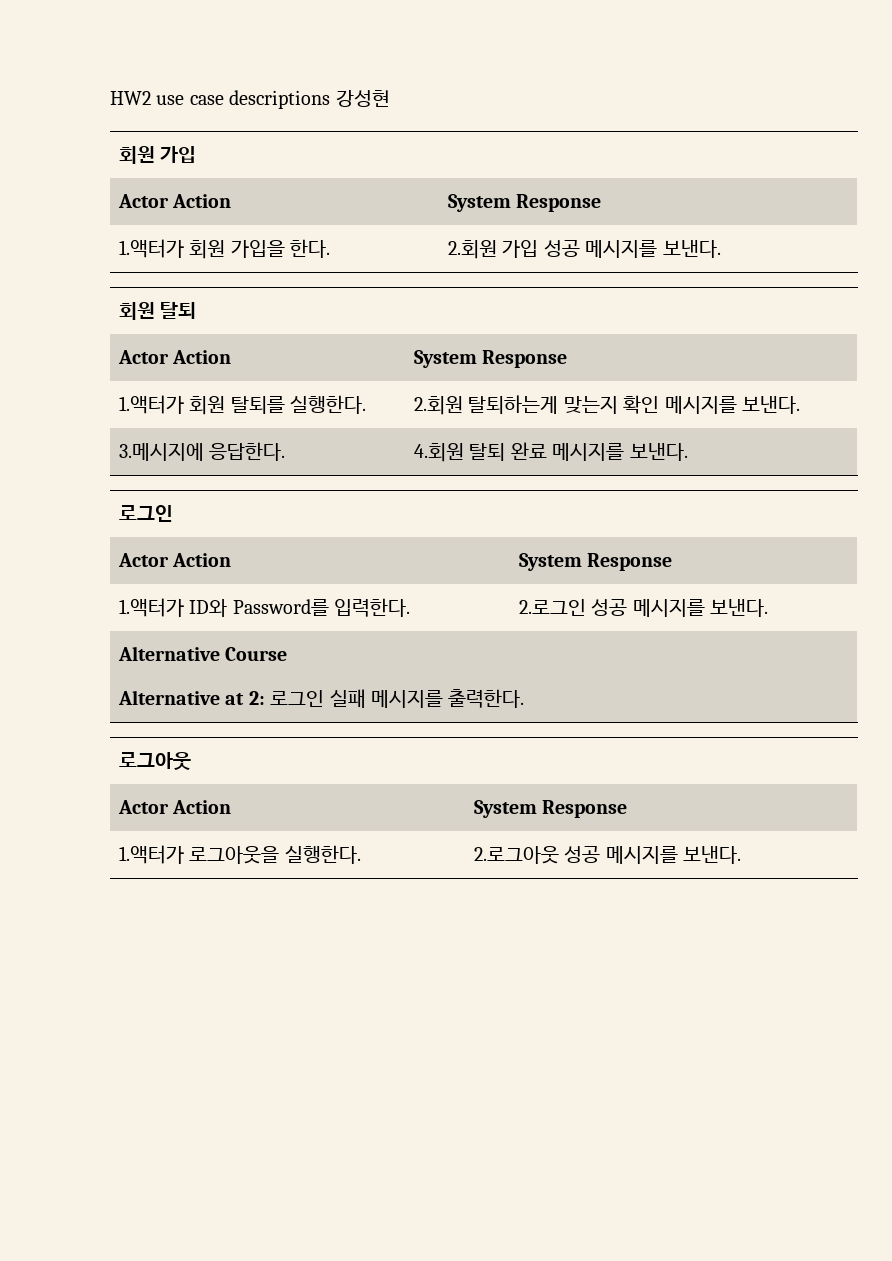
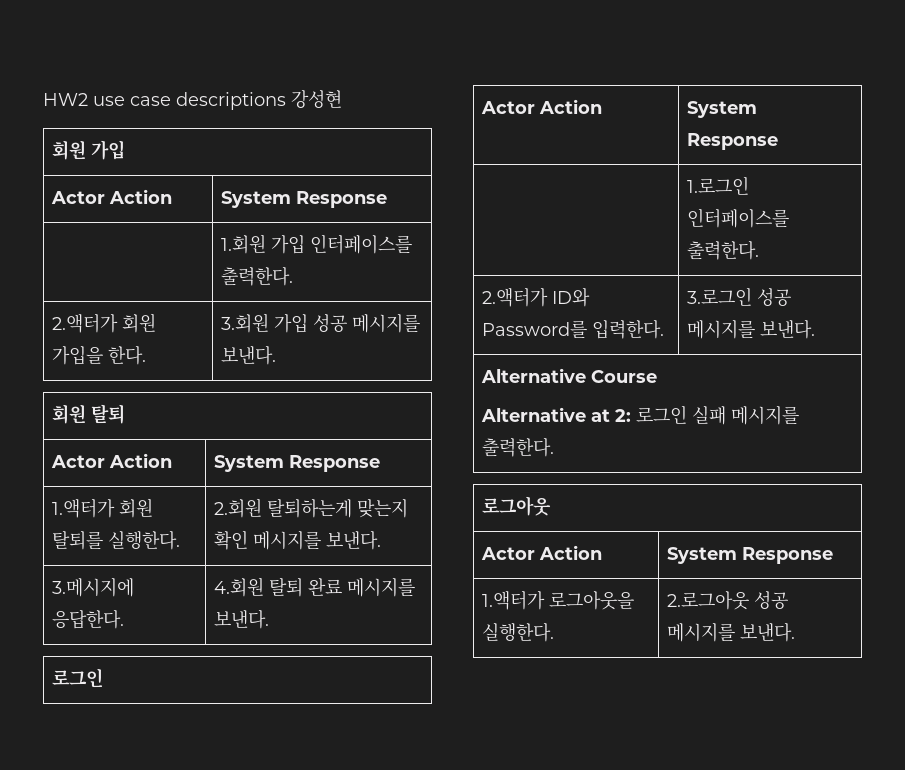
[118,239,184,258] 1.액터가 -> [221,234,413,254] [221,266,294,286] [52,313,119,333] | 1.회원 가입 인터페이스를 출력한다. // 2.액터가
[447,240,497,259] 2.회원 -> [221,313,270,333] 3.회원
[118,598,184,617] 1.액터가 -> [687,176,750,195] [687,208,790,228] [687,240,760,260] [482,287,549,307] | 1.로그인 인터페이스를 출력한다. // 2.액터가
[518,599,586,616] 2.로그인 -> [687,287,753,306] 3.로그인

